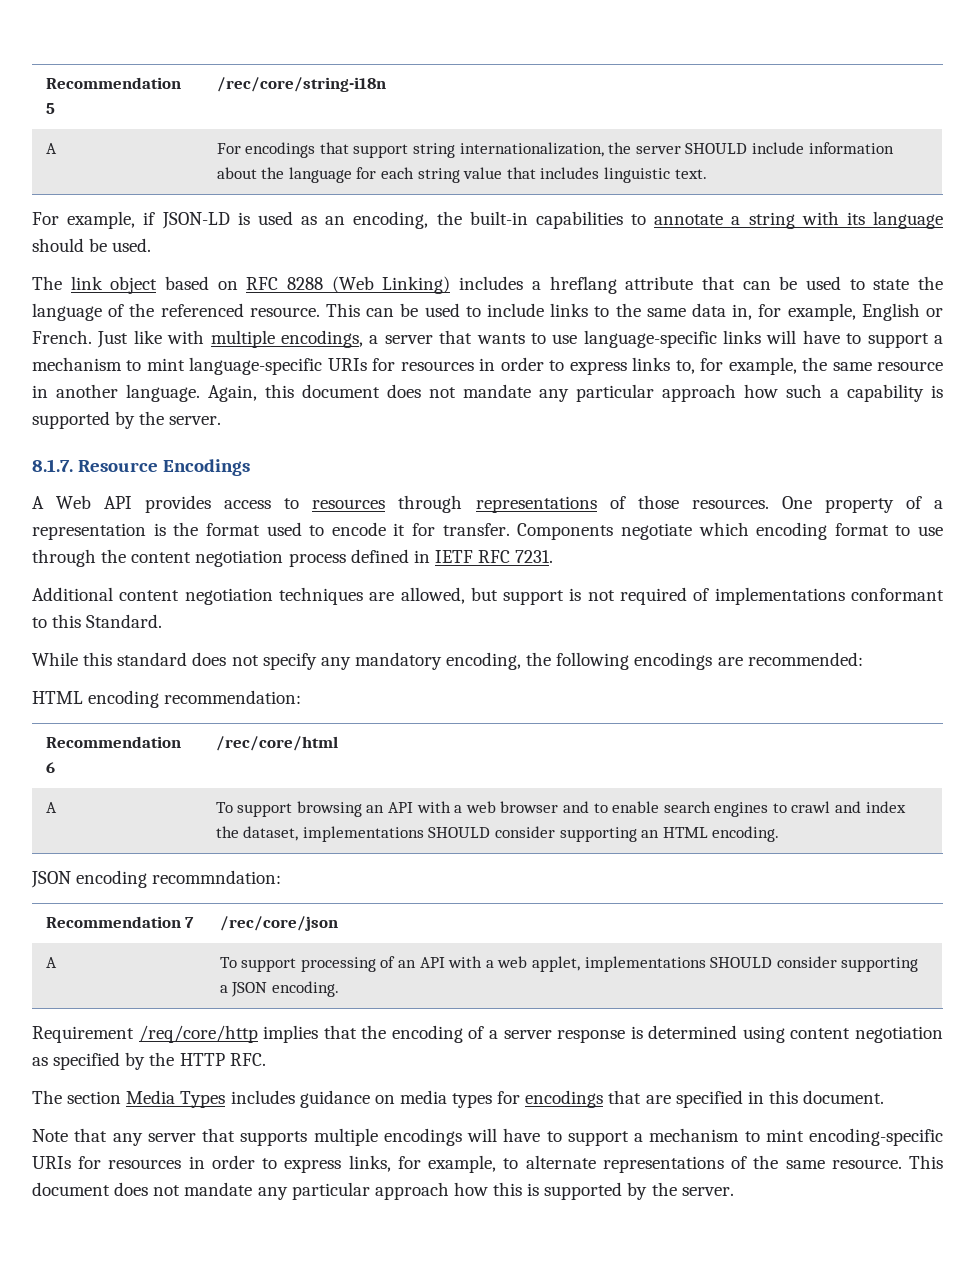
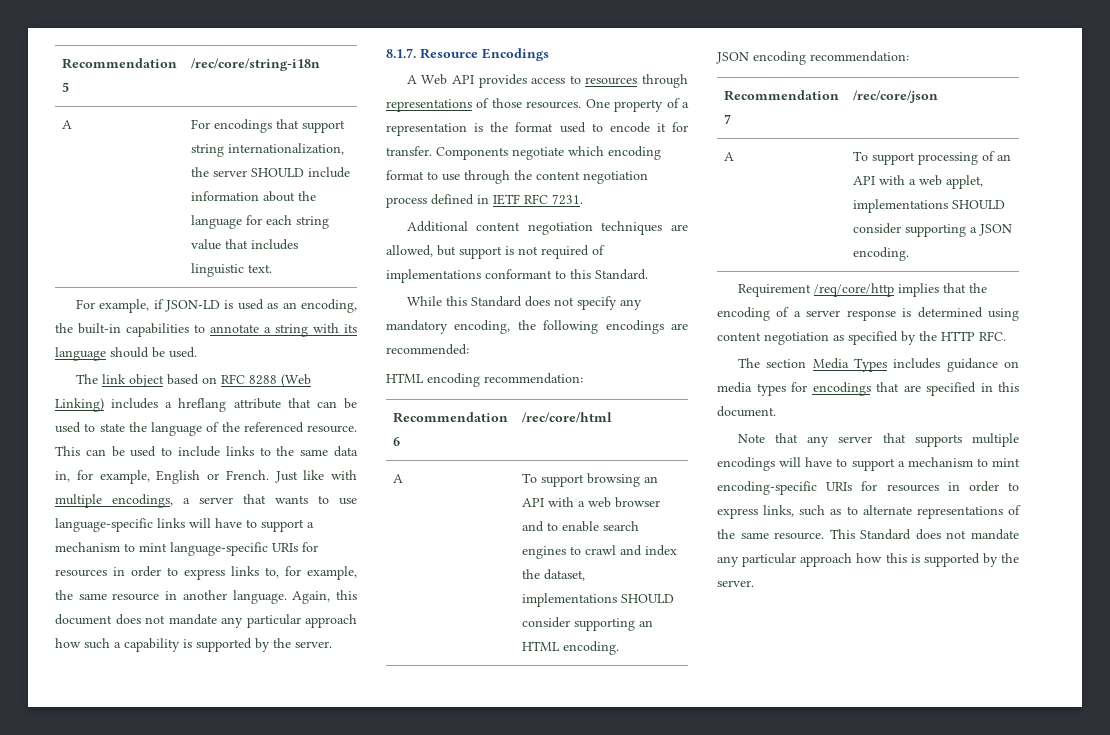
[117,652,188,666] standard -> [470,296,522,307] Standard
[152,870,282,884] recommndation: -> [810,51,909,62] recommendation:
[397,1155,497,1173] for example, -> [799,505,842,516] such as
[32,1182,110,1196] document -> [860,529,912,540] Standard

